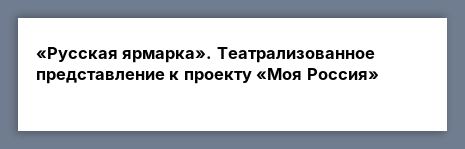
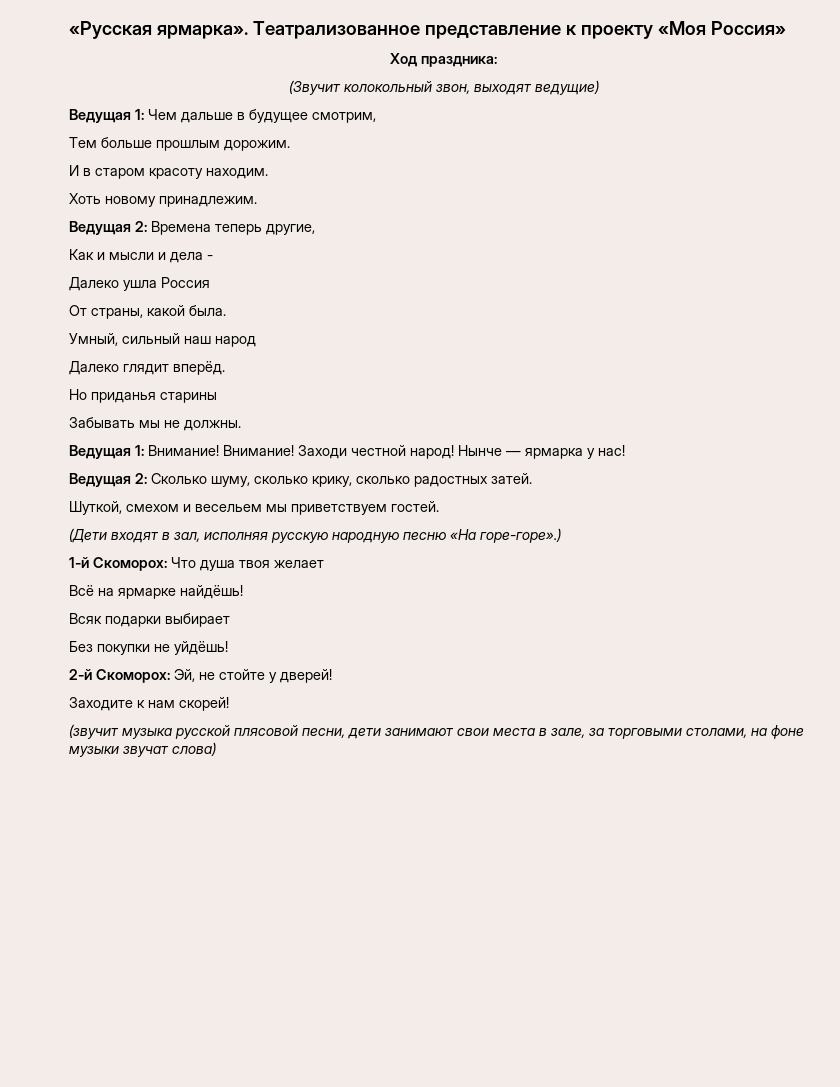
(379, 74) none -> [390,53,497,67] [288,80,599,95] [69,109,376,123] [69,137,290,151] [69,165,268,179] [69,193,257,207] [69,221,315,235] [69,249,213,263] [69,277,210,291] [69,305,226,319] [69,333,256,347] [69,361,225,375] [69,389,217,403] [69,417,241,431] [69,445,625,459] [69,473,532,487] [69,501,439,515] [69,528,561,543] [69,557,324,571] [69,585,243,599] [69,613,230,627] [69,641,228,655] [69,669,332,683] [69,697,229,711] [69,724,804,739] [69,742,216,757] // Ход праздника: // (Звучит колокольный звон, выходят ведущие) // Ведущая 1: Чем дальше в будущее смотрим, // Тем больше прошлым дорожим. // И в старом красоту находим. // Хоть новому принадлежим. // Ведущая 2: Времена теперь другие, // Как и мысли и дела - // Далеко ушла Россия // От страны, какой была. // Умный, сильный наш народ // Далеко глядит вперёд. // Но приданья старины // Забывать мы не должны. // Ведущая 1: Внимание! Внимание! Заходи честной народ! Нынче — ярмарка у нас! // Ведущая 2: Сколько шуму, сколько крику, сколько радостных затей. // Шуткой, смехом и весельем мы приветствуем гостей. // (Дети входят в зал, исполняя русскую народную песню «На горе-горе».) // 1-й Скоморох: Что душа твоя желает // Всё на ярмарке найдёшь! // Всяк подарки выбирает // Без покупки не уйдёшь! // 2-й Скоморох: Эй, не стойте у дверей! // Заходите к нам скорей! // (звучит музыка русской плясовой песни, дети занимают свои места в зале, за торговыми столами, на фоне музыки звучат слова)

